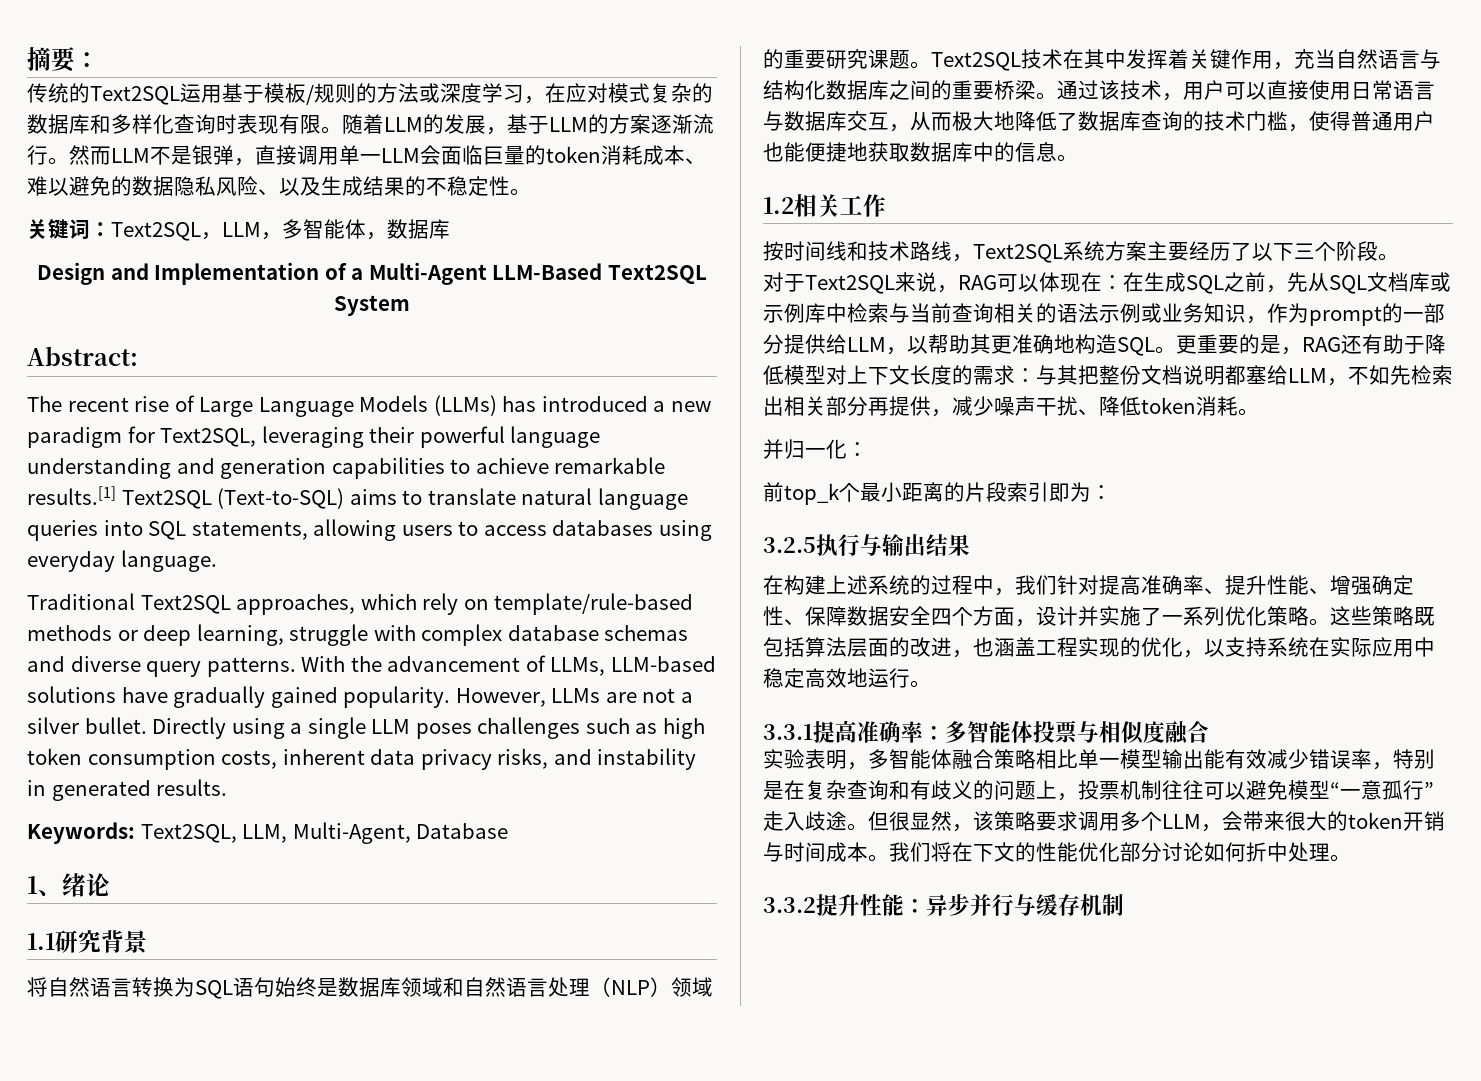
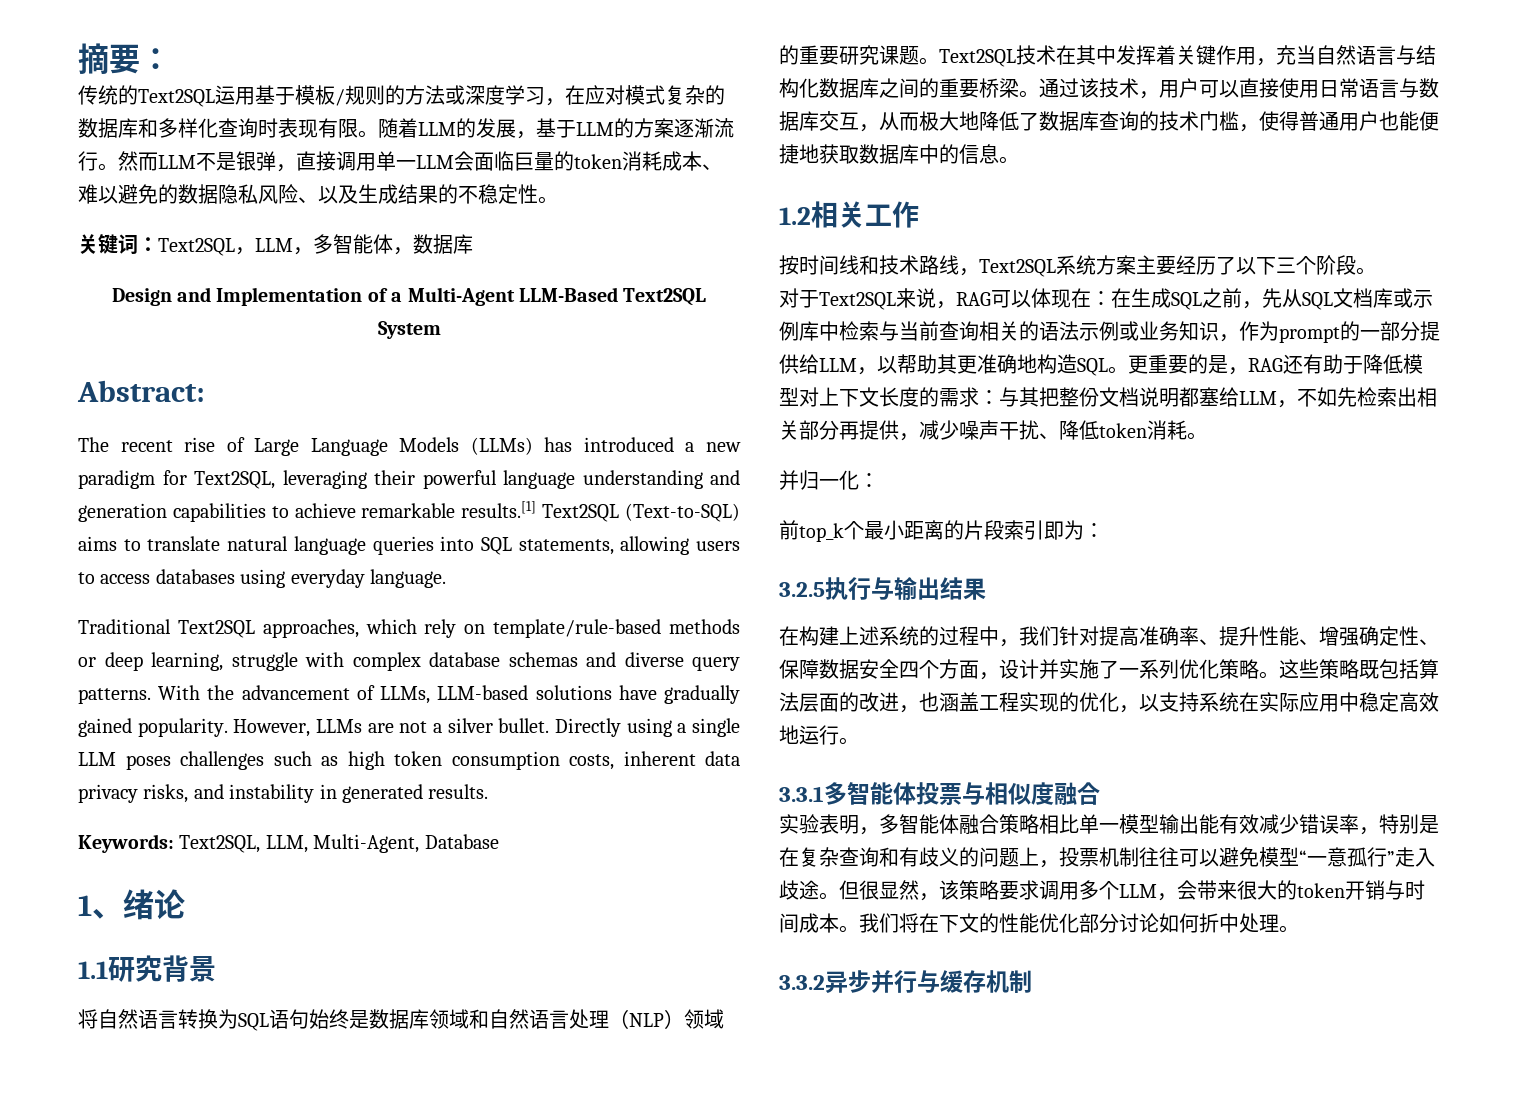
[813,720,945,743] 提高准确率： -> (824, 794) none
[816,894,926,916] 提升性能： -> (825, 982) none

